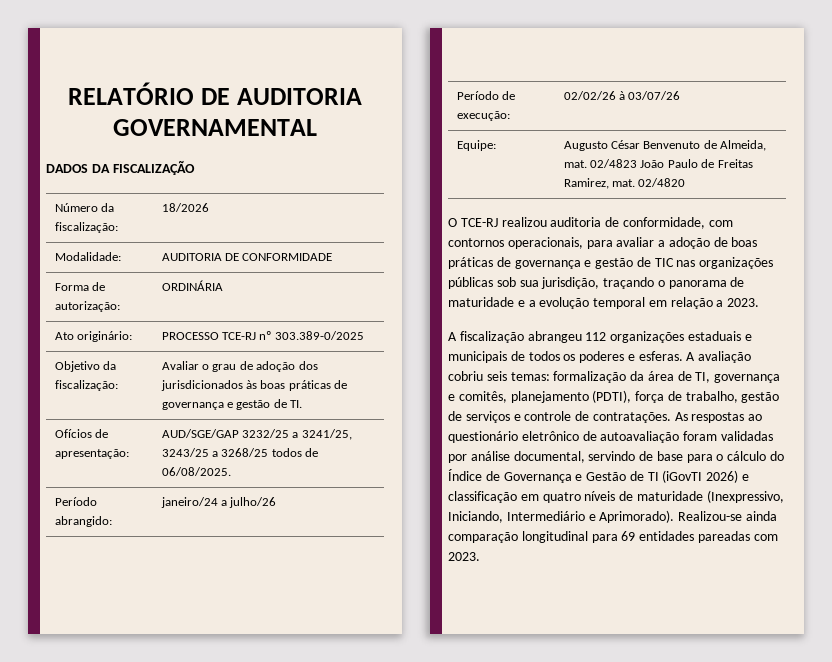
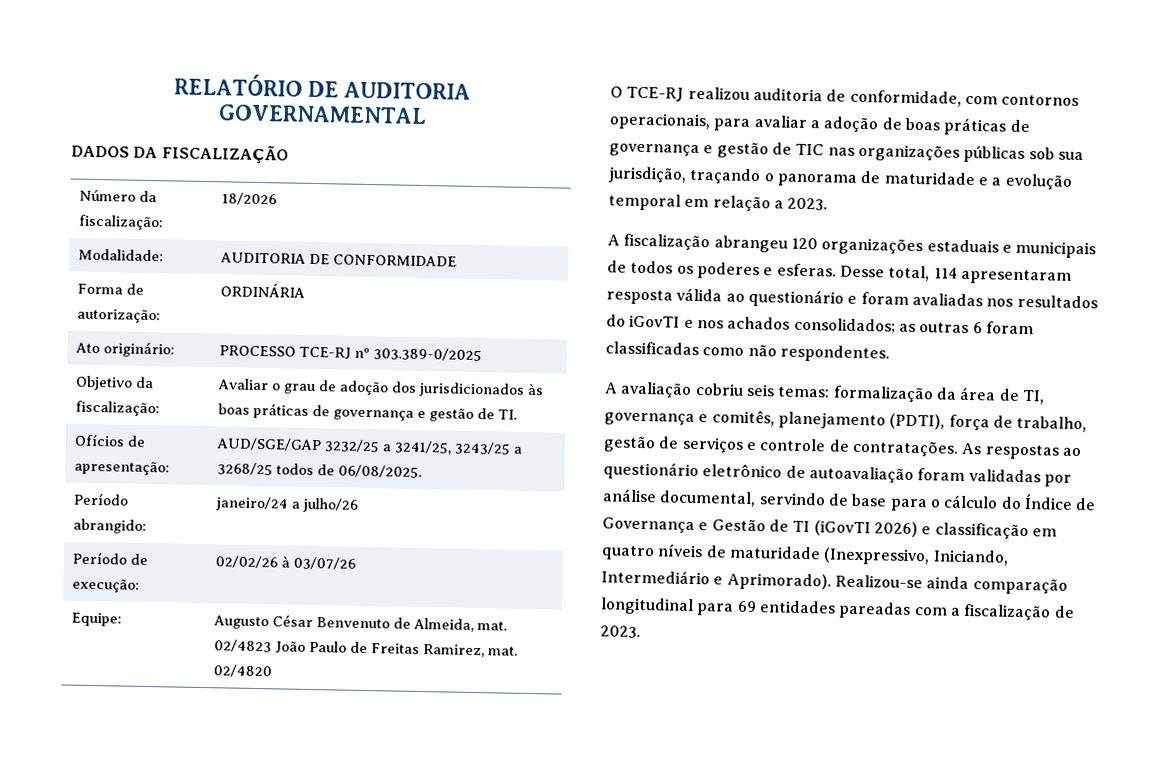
[585,332,607,341] 112 -> [790,237,818,250] 120
(683, 356) none -> [839,265,1072,285] [606,287,1098,309] [606,314,1034,335] [605,341,890,363] Desse total, 114 apresentaram resposta válida ao questionário e foram avaliadas nos resultados do iGovTI e nos achados consolidados; as outras 6 foram classificadas como não respondentes. //
(778, 537) none -> [949,603,1075,621] a fiscalização de

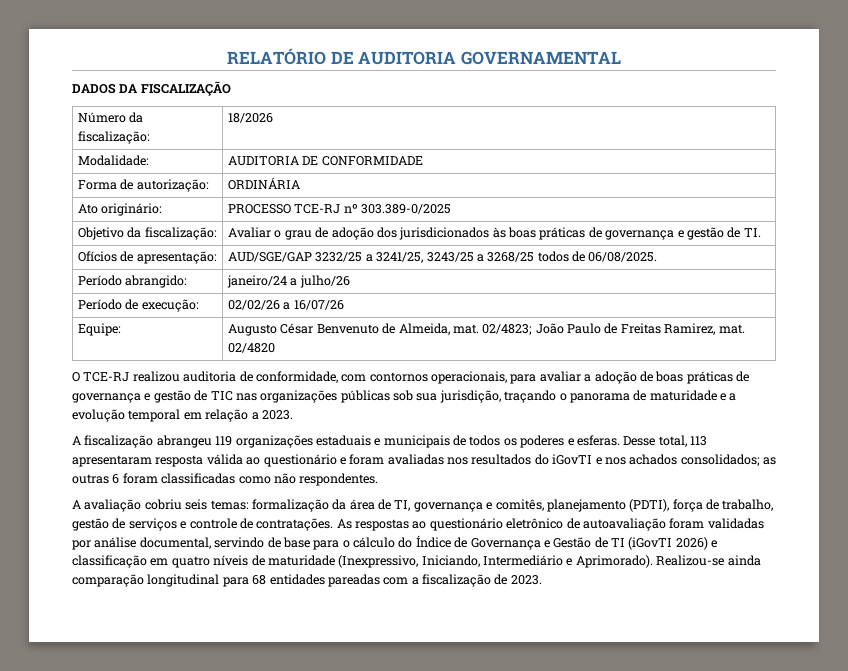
[280,555,356,570] à 03/07/26 -> [283,300,344,310] a 16/07/26
[213,639,272,653] 02/4823 -> [482,324,533,335] 02/4823;
[790,237,818,250] 120 -> [215,436,233,446] 119
[933,267,958,279] 114 -> [690,436,707,446] 113
[736,600,757,613] 69 -> [252,575,267,585] 68

